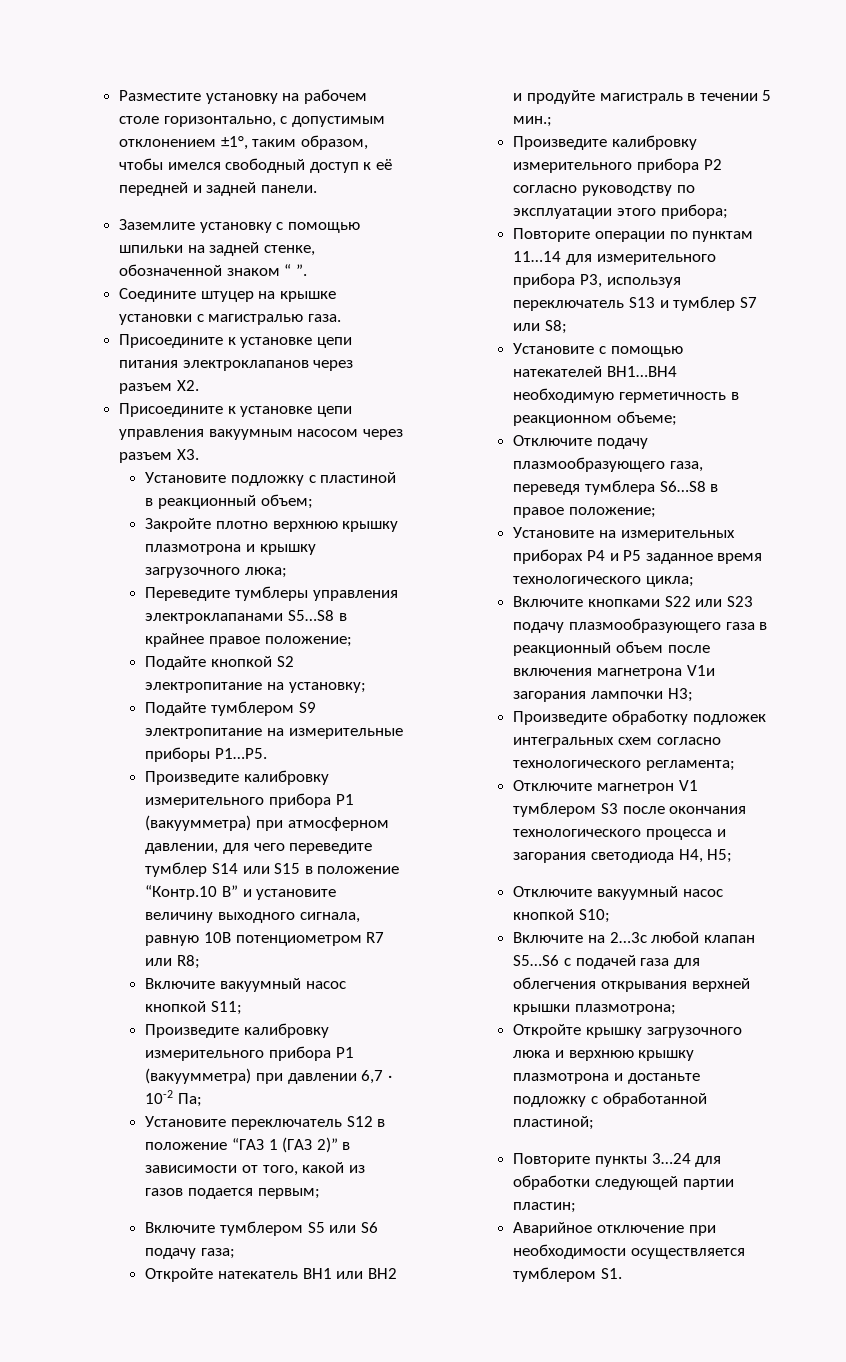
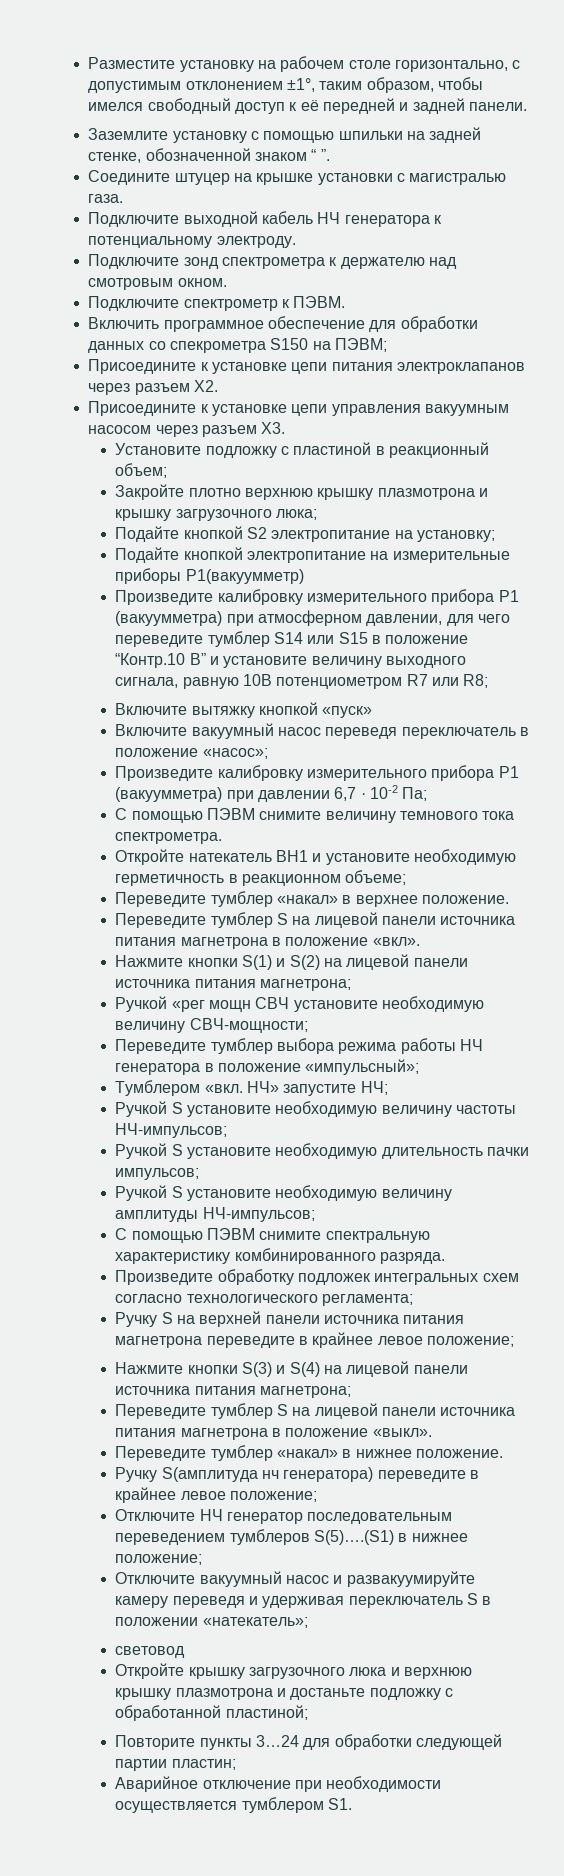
(341, 318) none -> [88,211,443,227] [88,236,296,248] [88,254,458,269] [88,278,227,290] [88,296,346,311] [88,316,478,332] [88,338,388,353] // Подключите выходной кабель НЧ генератора к потенциальному электроду. // Подключите зонд спектрометра к держателю над смотровым окном. // Подключите спектрометр к ПЭВМ. // Включить программное обеспечение для обработки данных со спекрометра S150 на ПЭВМ;
[145,586,398,601] [145,610,347,624] [145,633,352,647] // Переведите тумблеры управления электроклапанами S5…S8 в крайнее правое положение; -> (318, 514) none
[211,701,316,716] тумблером S9 -> [183,547,243,560] кнопкой
[215,748,268,759] P1…Р5. -> [185,569,304,584] P1(вакуумметр)
(201, 962) none -> [115,702,373,718] // Включите вытяжку кнопкой «пуск»
[145,1001,243,1015] кнопкой S11; -> [325,727,529,739] [115,748,268,759] переведя переключатель в положение «насос»;
[145,1116,386,1130] [145,1137,351,1153] [145,1162,365,1176] [145,1188,320,1199] [145,1221,378,1236] [145,1248,236,1259] [145,1268,397,1282] [513,90,772,104] [513,116,553,127] [513,135,698,150] [513,158,722,173] [513,185,695,196] [513,204,728,219] [513,228,754,242] [513,251,716,265] [513,273,681,288] [513,296,757,311] [513,320,568,334] [513,343,683,357] [513,366,678,377] Установите переключатель S12 в положение “ГАЗ 1 (ГАЗ 2)” в зависимости от того, какой из газов подается первым; // Включите тумблером S5 или S6 подачу газа; // Откройте натекатель ВН1 или ВН2 и продуйте магистраль в течении 5 мин.; // Произведите калибровку измерительного прибора Р2 согласно руководству по эксплуатации этого прибора; // Повторите операции по пунктам 11…14 для измерительного прибора Р3, используя переключатель S13 и тумблер S7 или S8; // Установите с помощью натекателей ВН1…ВН4 -> [115,808,515,823] [115,832,223,844] [115,849,410,865] С помощью ПЭВМ снимите величину темнового тока спектрометра. // Откройте натекатель ВН1 и установите
[513,435,649,449] [513,457,704,472] [513,480,719,495] [513,507,657,518] [513,527,735,541] [513,549,763,564] [513,576,695,587] [513,596,753,607] [513,618,768,633] [513,641,710,656] [513,665,715,679] [513,688,693,702] Отключите подачу плазмообразующего газа, переведя тумблера S6…S8 в правое положение; // Установите на измерительных приборах Р4 и Р5 заданное время технологического цикла; // Включите кнопками S22 или S23 подачу плазмообразующего газа в реакционный объем после включения магнетрона V1и загорания лампочки Н3; -> [115,891,509,907] [115,912,516,928] [115,937,420,949] [115,954,468,970] [115,979,352,991] [115,996,484,1012] [115,1018,308,1033] [115,1038,483,1054] [115,1059,420,1075] [115,1080,388,1096] [115,1101,516,1117] [115,1123,228,1138] [115,1143,529,1159] [115,1168,200,1180] [115,1185,452,1201] [115,1207,315,1222] [115,1228,430,1243] [115,1248,446,1264] Переведите тумблер «накал» в верхнее положение. // Переведите тумблер S на лицевой панели источника питания магнетрона в положение «вкл». // Нажмите кнопки S(1) и S(2) на лицевой панели источника питания магнетрона; // Ручкой «рег мощн СВЧ установите необходимую величину СВЧ-мощности; // Переведите тумблер выбора режима работы НЧ генератора в положение «импульсный»; // Тумблером «вкл. НЧ» запустите НЧ; // Ручкой S установите необходимую величину частоты НЧ-импульсов; // Ручкой S установите необходимую длительность пачки импульсов; // Ручкой S установите необходимую величину амплитуды НЧ-импульсов; // С помощью ПЭВМ снимите спектральную характеристику комбинированного разряда.
[513,780,698,794] [513,802,747,817] [513,829,726,840] [513,849,733,863] [513,886,723,900] [513,909,611,923] [513,931,755,943] [513,955,700,969] [513,977,750,992] [513,1004,677,1015] Отключите магнетрон V1 тумблером S3 после окончания технологического процесса и загорания светодиода Н4, Н5; // Отключите вакуумный насос кнопкой S10; // Включите на 2…3с любой клапан S5…S6 с подачей газа для облегчения открывания верхней крышки плазмотрона; -> [115,1311,465,1327] [115,1332,514,1348] [115,1361,468,1377] [115,1386,352,1398] [115,1403,516,1419] [115,1428,432,1440] [115,1445,503,1461] [115,1467,479,1482] [115,1487,318,1503] [115,1509,453,1524] [115,1529,468,1545] [115,1554,203,1565] [115,1571,475,1587] [115,1593,492,1608] [115,1617,308,1628] [115,1646,186,1658] Ручку S на верхней панели источника питания магнетрона переведите в крайнее левое положение; // Нажмите кнопки S(3) и S(4) на лицевой панели источника питания магнетрона; // Переведите тумблер S на лицевой панели источника питания магнетрона в положение «выкл». // Переведите тумблер «накал» в нижнее положение. // Ручку S(амплитуда нч генератора) переведите в крайнее левое положение; // Отключите НЧ генератор последовательным переведением тумблеров S(5)….(S1) в нижнее положение; // Отключите вакуумный насос и развакуумируйте камеру переведя и удерживая переключатель S в положении «натекатель»; // световод

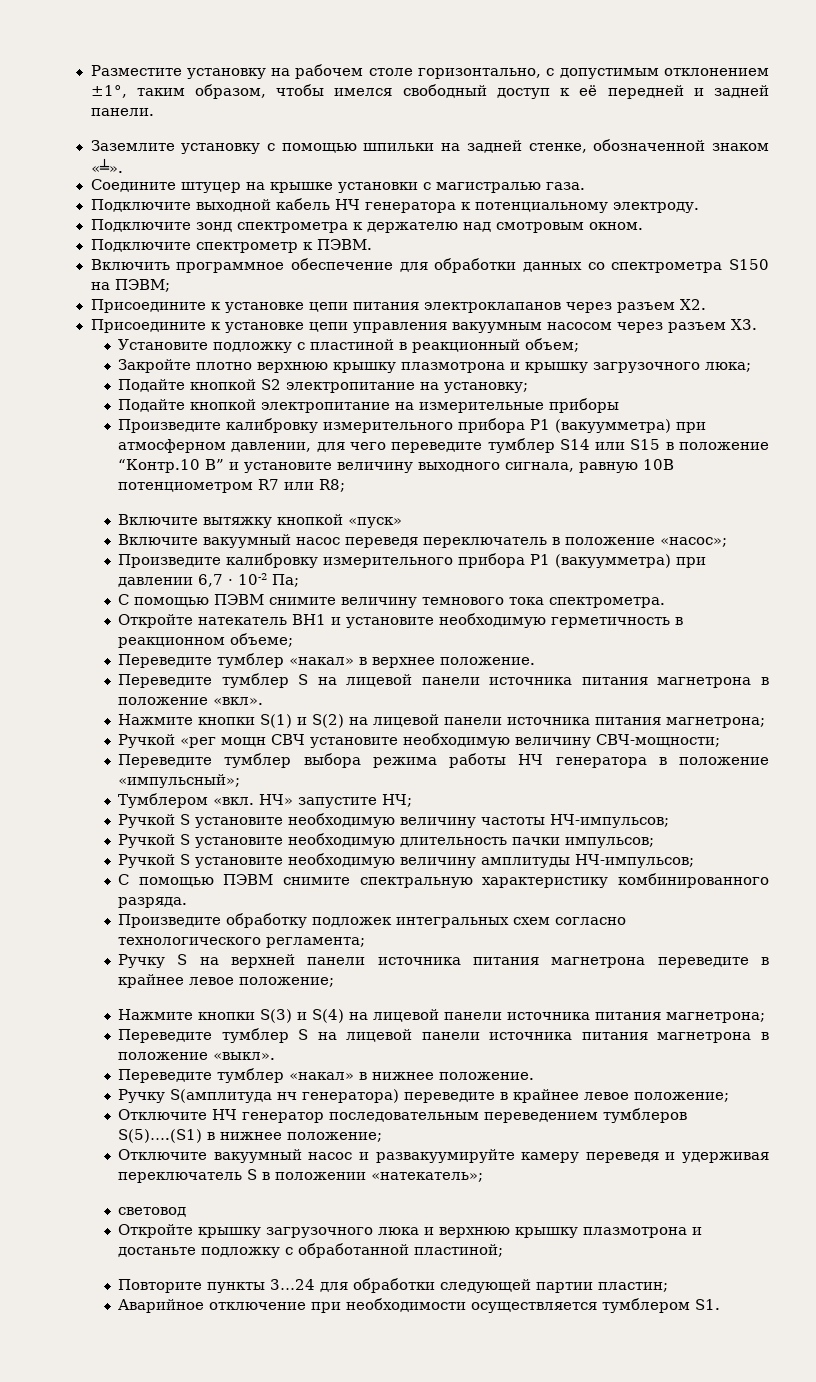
[311,149,330,161] “ ”. -> [90,158,123,173] «╧».
[170,341,267,353] спекрометра -> [611,262,723,273] спектрометра
[185,569,304,584] P1(вакуумметр) -> (620, 405) none

